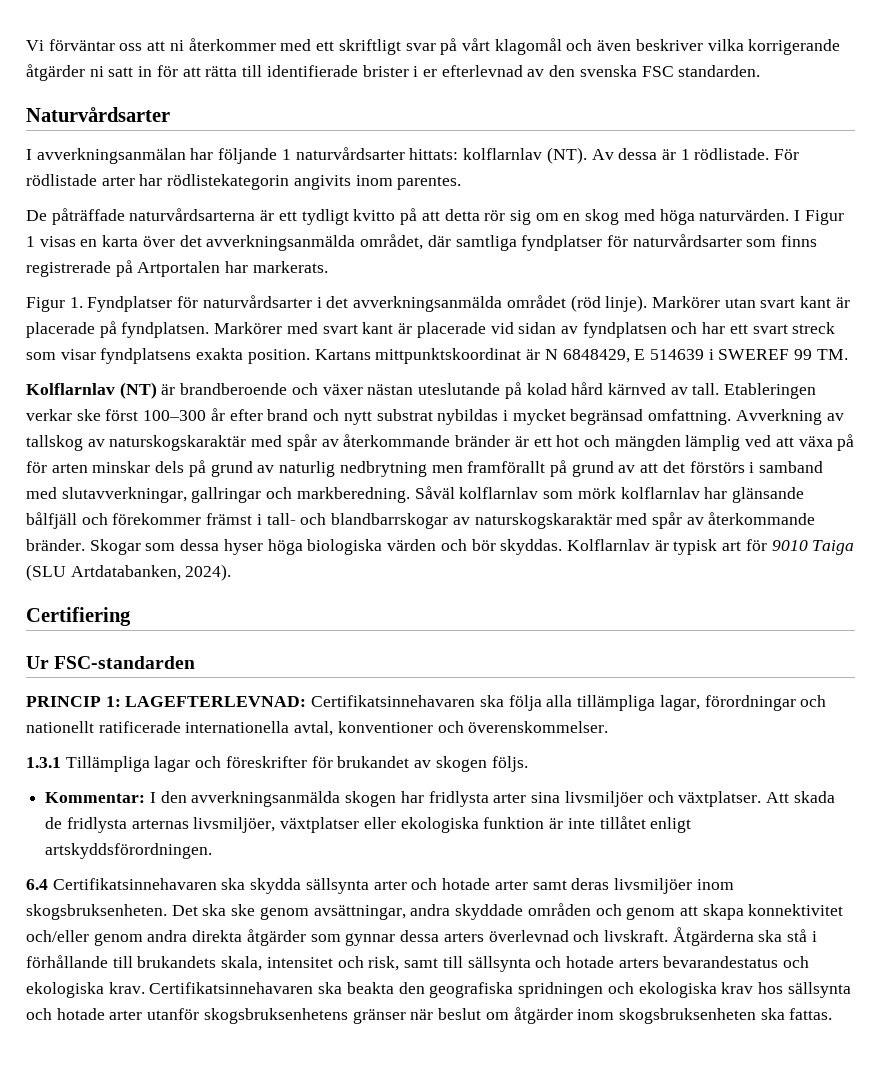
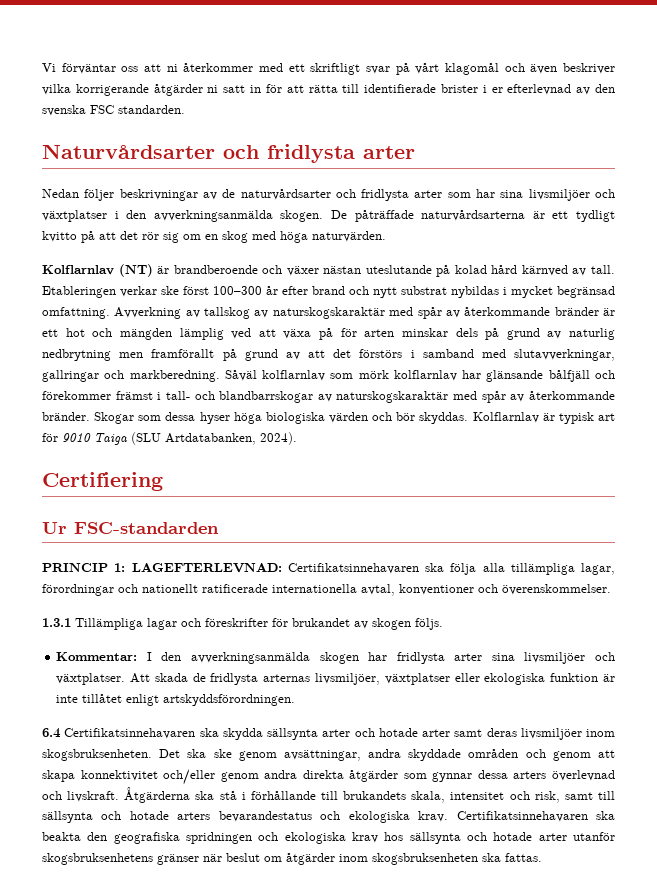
[26,147,800,164] [26,174,462,190] // I avverkningsanmälan har följande 1 naturvårdsarter hittats: kolflarnlav (NT). Av dessa är 1 rödlistade. För rödlistade arter har rödlistekategorin angivits inom parentes. // -> [223,144,415,163] [42,189,616,201] [42,210,324,222] och fridlysta arter // Nedan följer beskrivningar av de naturvårdsarter och fridlysta arter som har sina livsmiljöer och växtplatser i den avverkningsanmälda skogen.
[444,209,480,221] detta -> [120,231,138,240] det
[794,210,844,225] [26,234,818,251] [26,260,328,277] [26,295,850,312] [26,321,836,338] [26,348,848,364] I Figur 1 visas en karta över det avverkningsanmälda området, där samtliga fyndplatser för naturvårdsarter som finns registrerade på Artportalen har markerats. // Figur 1. Fyndplatser för naturvårdsarter i det avverkningsanmälda området (röd linje). Markörer utan svart kant är placerade på fyndplatsen. Markörer med svart kant är placerade vid sidan av fyndplatsen och har ett svart streck som visar fyndplatsens exakta position. Kartans mittpunktskoordinat är N 6848429, E 514639 i SWEREF 99 TM. -> (386, 236) none

